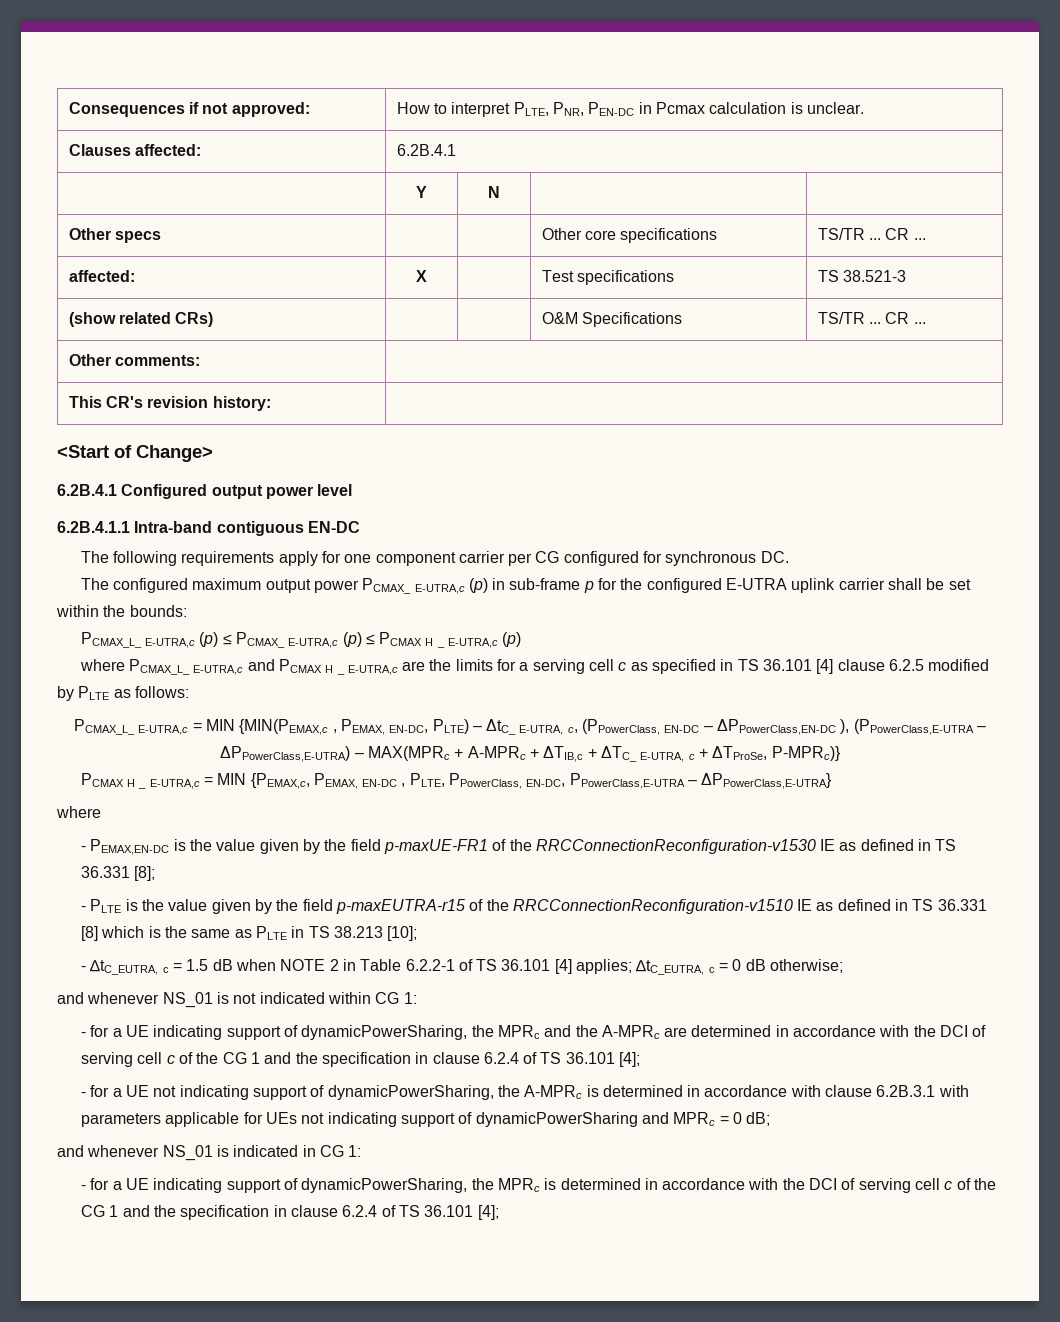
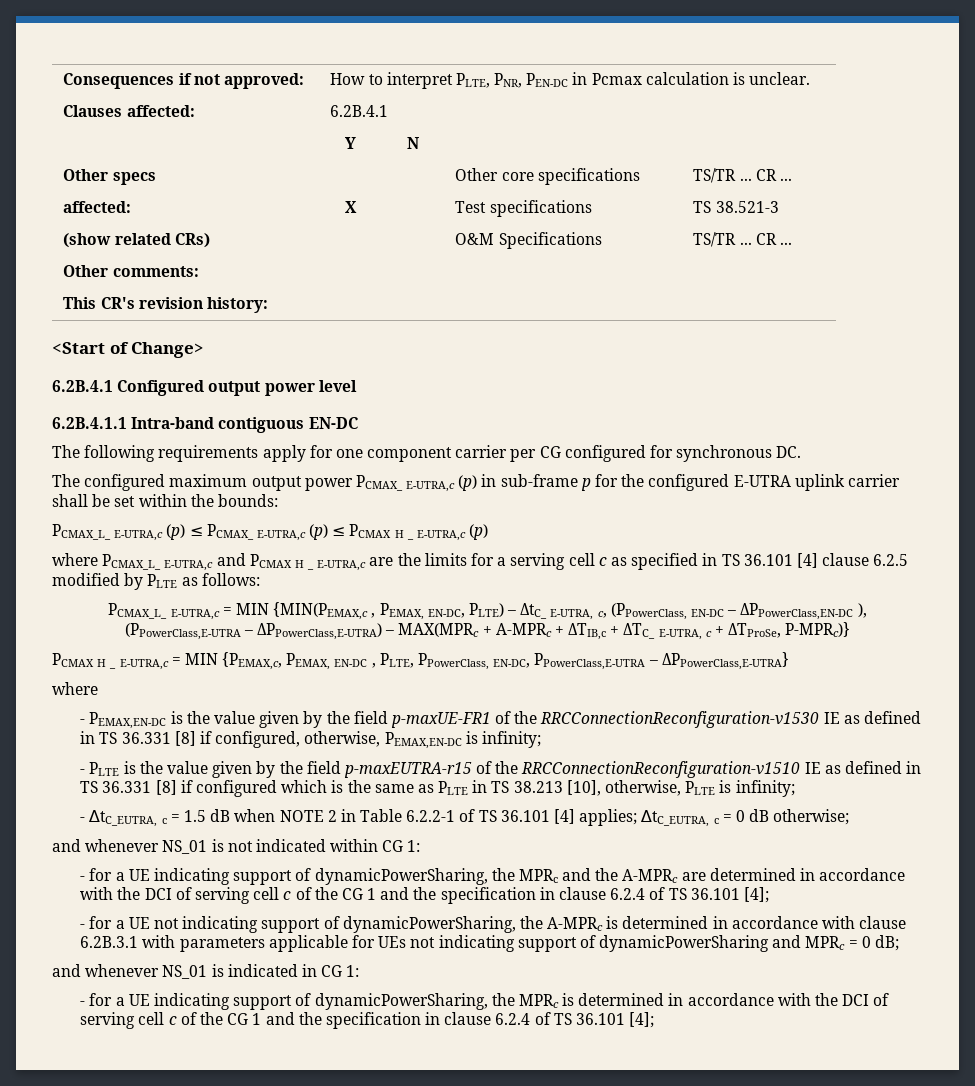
[134,866,156,881] [8]; -> [174,731,541,749] [8] if configured, otherwise, PEMAX,EN-DC is infinity;
(99, 933) none -> [180,780,278,797] if configured
[387,926,418,941] [10]; -> [566,780,795,797] [10], otherwise, PLTE is infinity;

